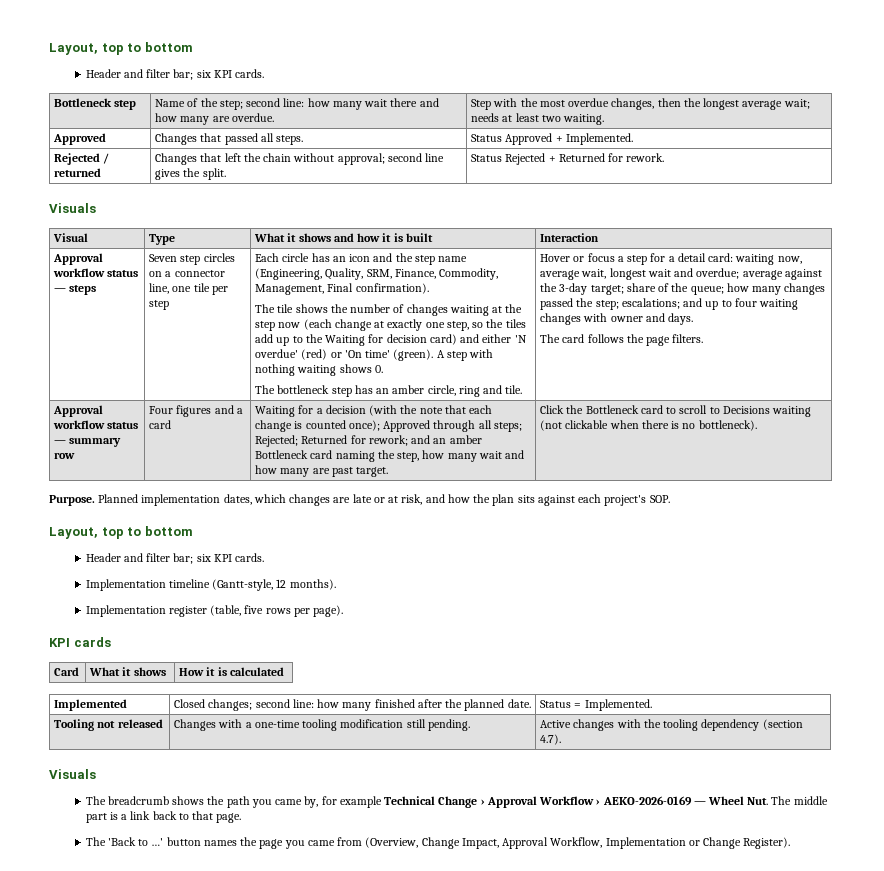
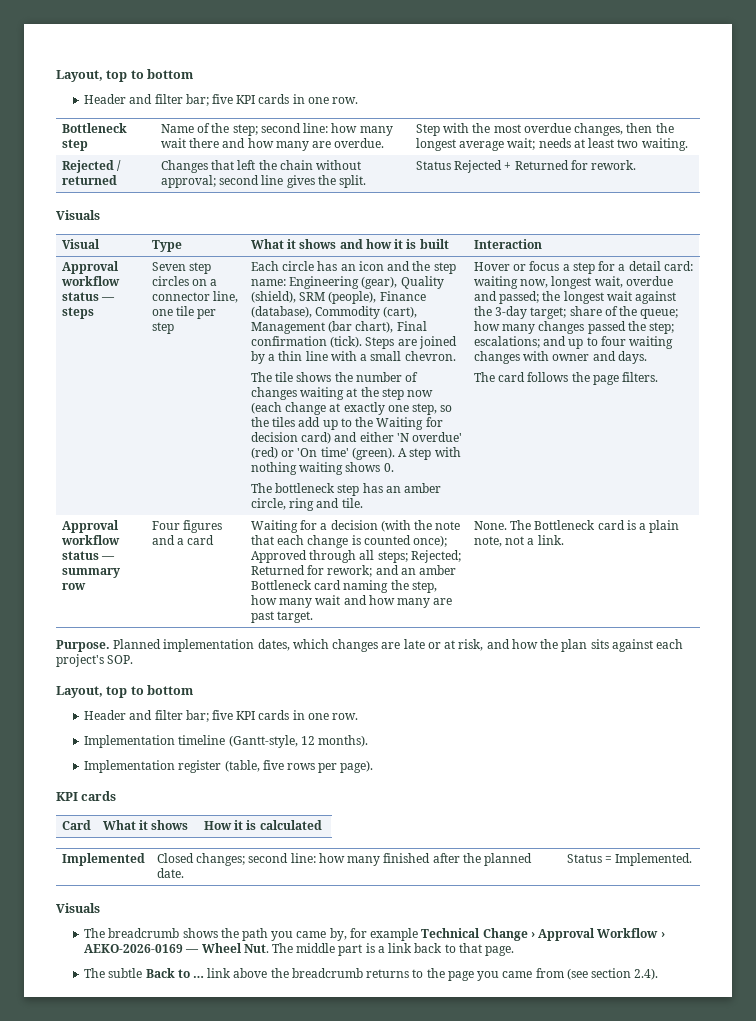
[49,42,193,55] [85,69,265,80] Layout, top to bottom // Header and filter bar; six KPI cards. -> [56,69,194,82] [84,94,359,106] Layout, top to bottom // Header and filter bar; five KPI cards in one row.
[53,133,107,145] [155,133,304,145] [471,133,633,145] // Approved | Changes that passed all steps. | Status Approved + Implemented. -> (688, 144) none
[438,256,468,262] [255,268,499,280] [255,283,429,295] name (Engineering, Quality, SRM, Finance, Commodity, Management, Final confirmation). -> [250,276,444,289] [250,291,426,304] [250,306,418,319] [250,321,427,334] [250,336,457,349] [250,351,456,364] name: Engineering (gear), Quality (shield), SRM (people), Finance (database), Commodity (cart), Management (bar chart), Final confirmation (tick). Steps are joined by a thin line with a small chevron.
[540,268,783,280] average wait, longest wait and overdue; average -> [551,276,673,289] [473,291,632,304] longest wait, overdue and passed; the longest wait
[540,405,812,417] [540,420,757,431] Click the Bottleneck card to scroll to Decisions waiting (not clickable when there is no bottleneck). -> [473,520,680,533] [473,535,564,547] None. The Bottleneck card is a plain note, not a link.
[196,553,265,562] six KPI cards. -> [211,710,359,720] five KPI cards in one row.
[54,719,163,731] [174,719,470,731] [540,719,803,731] [540,734,562,745] // Tooling not released | Changes with a one-time tooling modification still pending. | Active changes with the tooling dependency (section 4.7). -> (693, 859) none
[107,837,237,846] 'Back to …' button names -> [108,968,424,978] subtle Back to … link above the breadcrumb returns to
[365,837,791,849] (Overview, Change Impact, Approval Workflow, Implementation or Change Register). -> [566,968,659,980] (see section 2.4).

